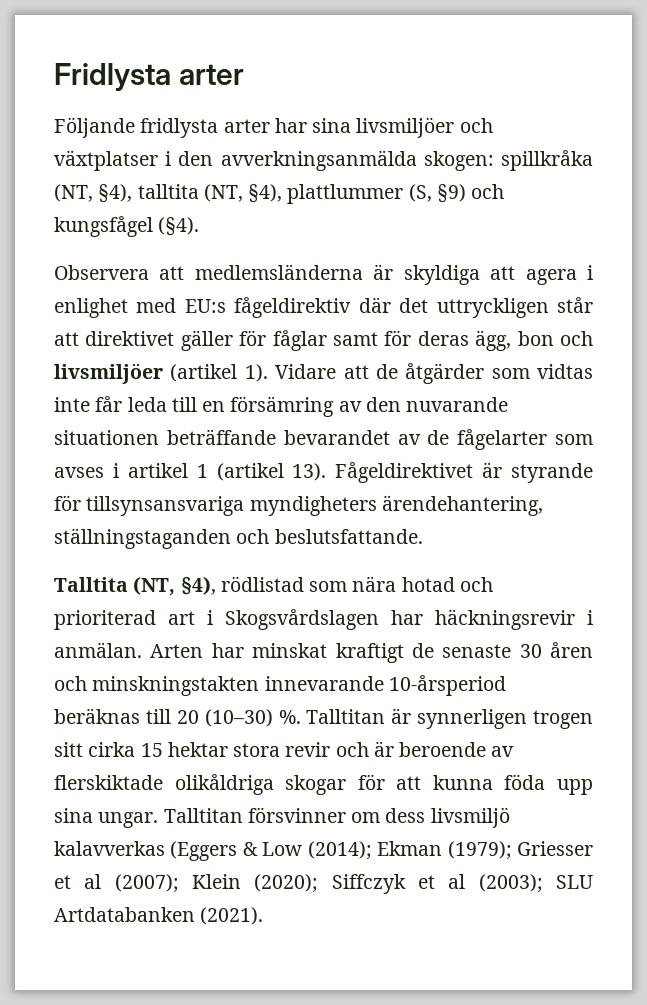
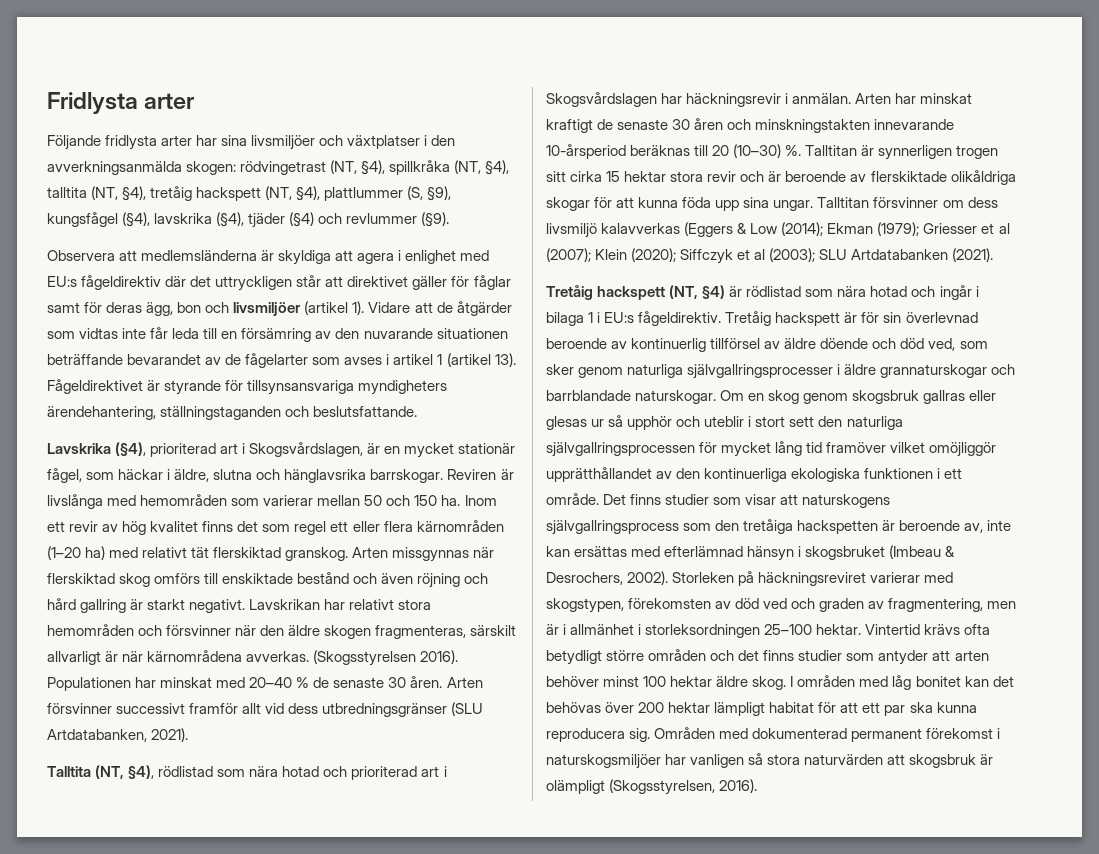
(494, 161) none -> [240,160,386,175] rödvingetrast (NT, §4),
[287,184,505,204] [54,216,200,237] plattlummer (S, §9) och kungsfågel (§4). -> [150,186,452,201] [47,212,450,228] tretåig hackspett (NT, §4), plattlummer (S, §9), kungsfågel (§4), lavskrika (§4), tjäder (§4) och revlummer (§9).
(423, 536) none -> [47,442,516,458] [47,468,514,483] [47,494,497,509] [47,520,504,535] [47,546,495,562] [47,572,489,588] [47,598,432,613] [47,624,517,639] [47,650,459,666] [47,676,483,691] [47,702,484,717] [47,728,189,742] // Lavskrika (§4), prioriterad art i Skogsvårdslagen, är en mycket stationär fågel, som häckar i äldre, slutna och hänglavsrika barrskogar. Reviren är livslånga med hemområden som varierar mellan 50 och 150 ha. Inom ett revir av hög kvalitet finns det som regel ett eller flera kärnområden (1–20 ha) med relativt tät flerskiktad granskog. Arten missgynnas när flerskiktad skog omförs till enskiktade bestånd och även röjning och hård gallring är starkt negativt. Lavskrikan har relativt stora hemområden och försvinner när den äldre skogen fragmenteras, särskilt allvarligt är när kärnområdena avverkas. (Skogsstyrelsen 2016). Populationen har minskat med 20–40 % de senaste 30 åren. Arten försvinner successivt framför allt vid dess utbredningsgränser (SLU Artdatabanken, 2021).
(264, 916) none -> [546,285,979,300] [546,311,978,326] [546,338,988,352] [546,364,1016,379] [546,390,997,404] [546,415,903,430] [546,441,997,457] [546,467,963,482] [546,493,891,508] [546,519,1012,535] [546,545,956,561] [546,571,954,586] [546,598,1017,613] [546,624,991,638] [546,649,989,665] [546,675,1014,690] [546,702,977,716] [546,727,1001,742] [546,753,994,769] [546,779,758,795] // Tretåig hackspett (NT, §4) är rödlistad som nära hotad och ingår i bilaga 1 i EU:s fågeldirektiv. Tretåig hackspett är för sin överlevnad beroende av kontinuerlig tillförsel av äldre döende och död ved, som sker genom naturliga självgallringsprocesser i äldre grannaturskogar och barrblandade naturskogar. Om en skog genom skogsbruk gallras eller glesas ur så upphör och uteblir i stort sett den naturliga självgallringsprocessen för mycket lång tid framöver vilket omöjliggör upprätthållandet av den kontinuerliga ekologiska funktionen i ett område. Det finns studier som visar att naturskogens självgallringsprocess som den tretåiga hackspetten är beroende av, inte kan ersättas med efterlämnad hänsyn i skogsbruket (Imbeau & Desrochers, 2002). Storleken på häckningsreviret varierar med skogstypen, förekomsten av död ved och graden av fragmentering, men är i allmänhet i storleksordningen 25–100 hektar. Vintertid krävs ofta betydligt större områden och det finns studier som antyder att arten behöver minst 100 hektar äldre skog. I områden med låg bonitet kan det behövas över 200 hektar lämpligt habitat för att ett par ska kunna reproducera sig. Områden med dokumenterad permanent förekomst i naturskogsmiljöer har vanligen så stora naturvärden att skogsbruk är olämpligt (Skogsstyrelsen, 2016).

